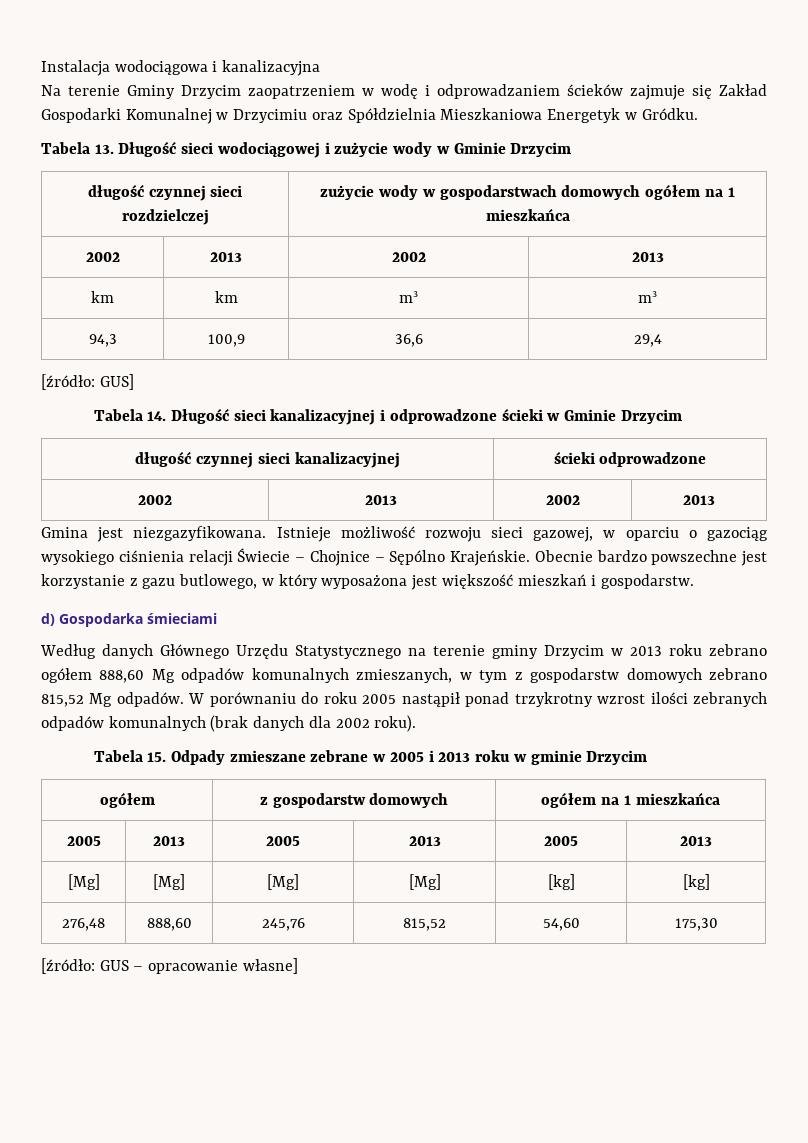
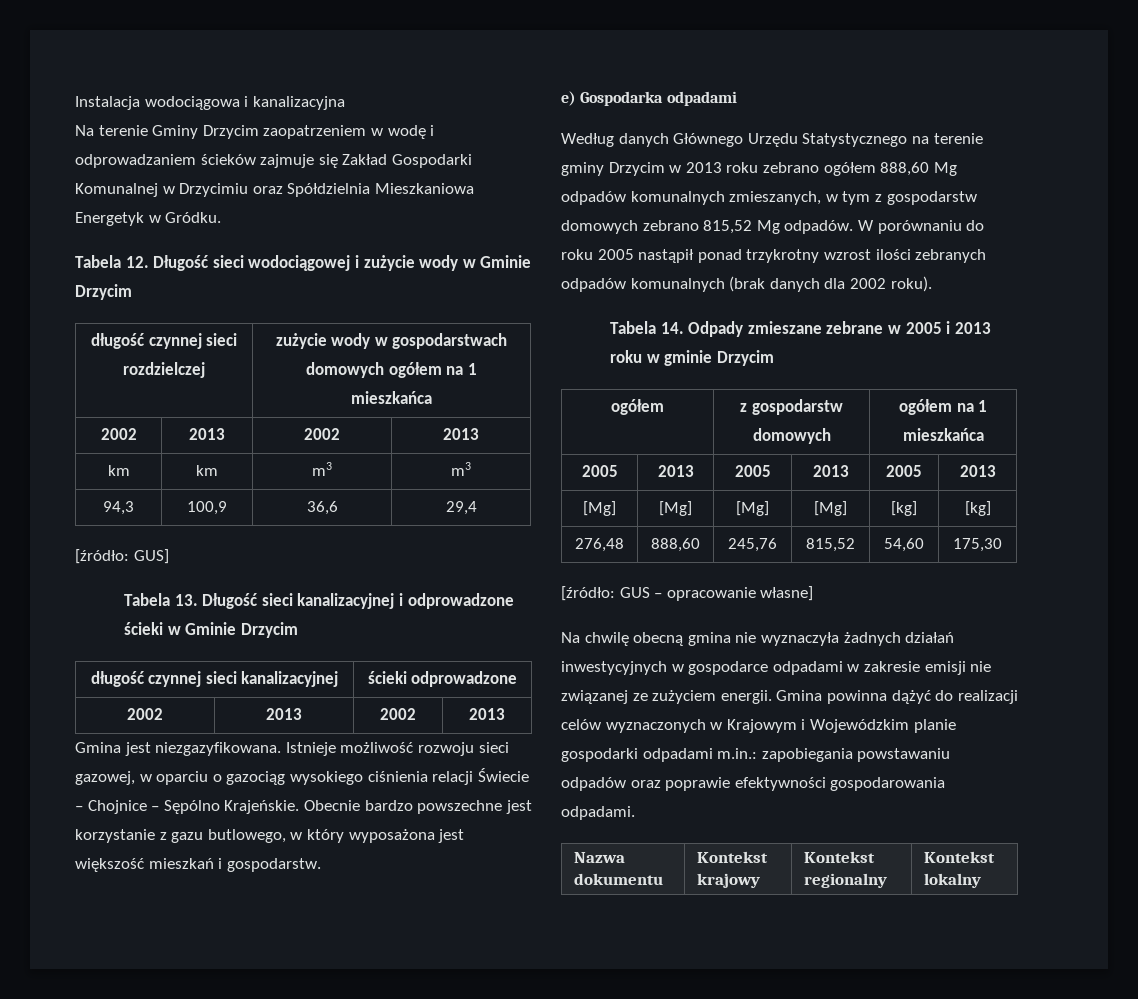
[94,144,114,154] 13. -> [125,256,149,268] 12.
[147,411,167,421] 14. -> [174,594,198,606] 13.
[41,613,217,627] d) Gospodarka śmieciami -> [561,91,737,106] e) Gospodarka odpadami
[147,752,167,762] 15. -> [660,322,684,334] 14.
(298, 966) none -> [561,632,955,646] [561,661,992,675] [561,690,1018,704] [561,719,956,733] [561,748,951,762] [561,777,946,791] [561,806,635,820] [574,852,626,863] [574,873,664,885] [697,851,769,863] [697,873,761,888] [804,851,876,863] [804,873,888,888] [924,851,996,863] [924,873,982,888] // Na chwilę obecną gmina nie wyznaczyła żadnych działań inwestycyjnych w gospodarce odpadami w zakresie emisji nie związanej ze zużyciem energii. Gmina powinna dążyć do realizacji celów wyznaczonych w Krajowym i Wojewódzkim planie gospodarki odpadami m.in.: zapobiegania powstawaniu odpadów oraz poprawie efektywności gospodarowania odpadami. // Nazwa dokumentu | Kontekst krajowy | Kontekst regionalny | Kontekst lokalny

